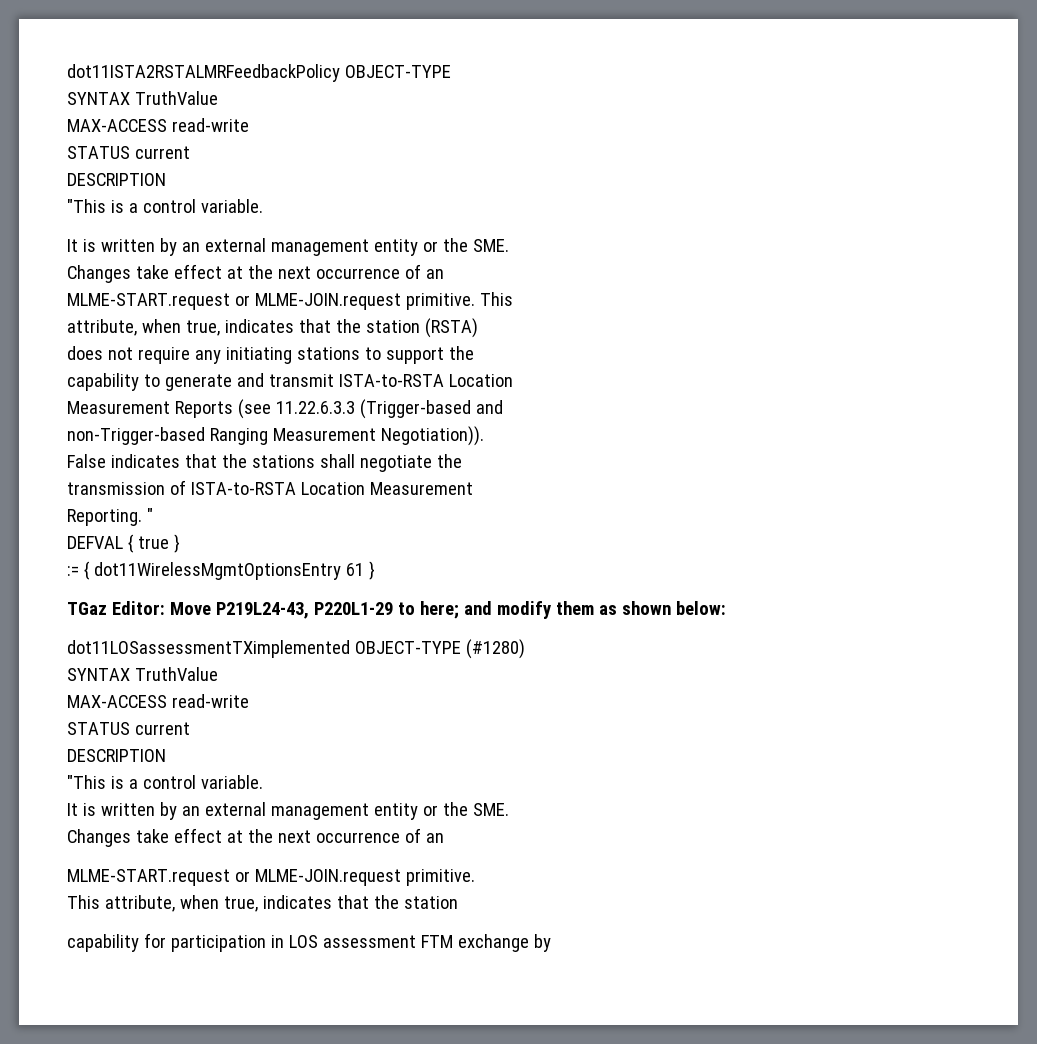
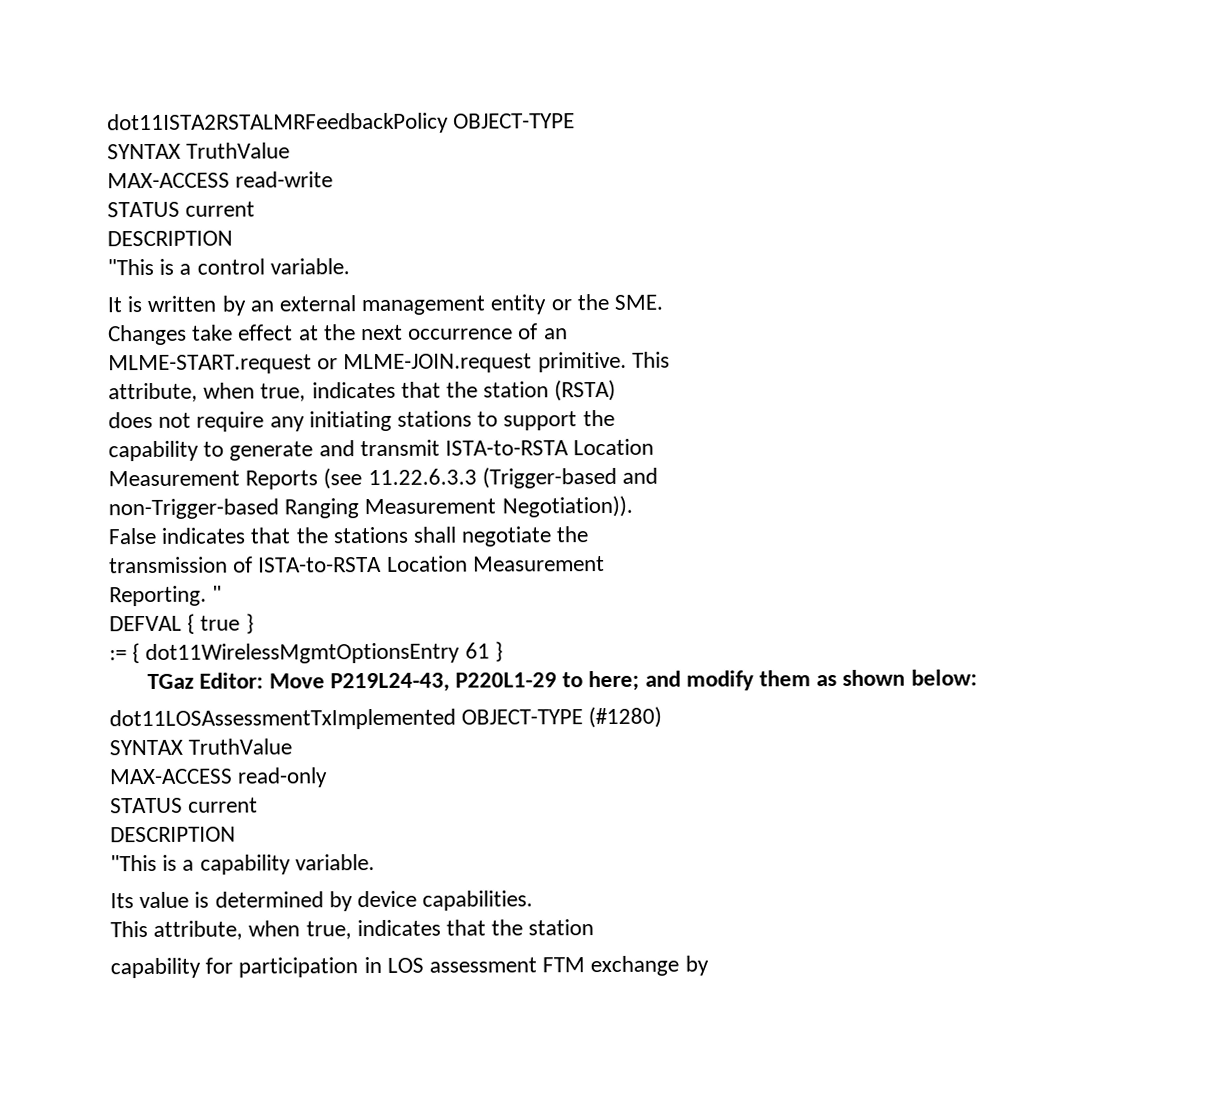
[67,640,350,658] dot11LOSassessmentTXimplemented -> [109,708,456,731] dot11LOSAssessmentTxImplemented
[171,694,249,708] [67,722,190,735] [67,749,166,762] [67,775,263,789] [67,802,509,820] [67,828,444,847] [67,869,475,886] read-write // STATUS current // DESCRIPTION // "This is a control variable. // It is written by an external management entity or the SME. // Changes take effect at the next occurrence of an // MLME-START.request or MLME-JOIN.request primitive. -> [237,767,329,788] [110,797,259,814] [110,826,236,843] [110,854,375,875] [110,890,534,912] read-only // STATUS current // DESCRIPTION // "This is a capability variable. // Its value is determined by device capabilities.

